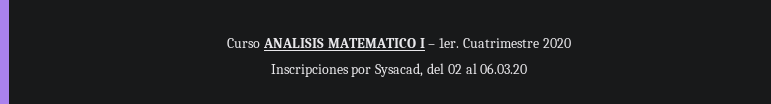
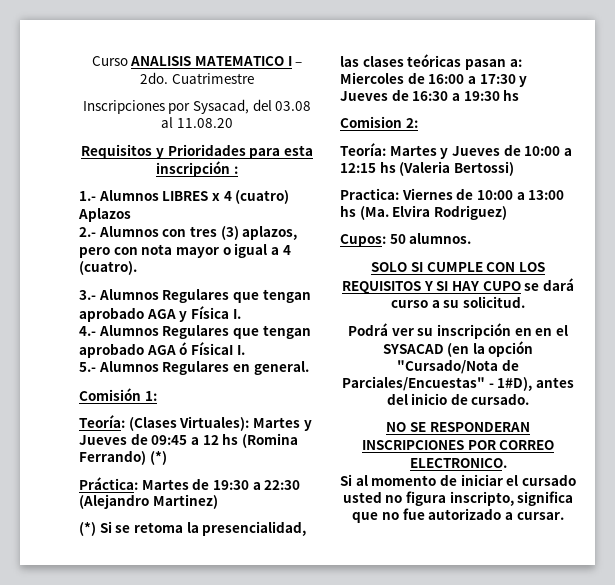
[439,38,460,48] 1er. -> [140,72,169,84] 2do.
[542,38,571,48] 2020 -> (254, 78) none
[447,63,528,74] 02 al 06.03.20 -> [275,101,312,111] [161,117,233,128] [81,144,313,159] [156,161,238,177] [79,190,290,204] [78,208,131,222] [79,226,298,240] [79,243,291,258] [79,261,137,275] [79,289,311,303] [79,306,241,322] [79,325,311,339] [79,342,245,358] [79,361,309,375] [79,388,157,401] [79,415,312,431] [79,433,298,448] [79,450,167,465] [79,477,301,490] [79,494,218,509] [79,521,307,536] [340,54,522,70] [340,72,528,87] [340,89,520,101] [340,116,418,128] [340,143,572,159] [340,161,514,176] [340,188,565,200] [340,205,507,220] [340,233,472,247] [371,262,545,272] [342,278,574,294] [391,296,525,308] [348,323,568,339] [382,341,534,357] [397,359,519,374] [342,376,574,391] [386,393,530,405] [386,422,530,432] [361,440,555,450] [409,458,507,468] [340,474,576,486] [342,491,574,506] [352,508,564,523] 03.08 al 11.08.20 // Requisitos y Prioridades para esta inscripción : // 1.- Alumnos LIBRES x 4 (cuatro) Aplazos // 2.- Alumnos con tres (3) aplazos, pero con nota mayor o igual a 4 (cuatro). // 3.- Alumnos Regulares que tengan aprobado AGA y Física I. // 4.- Alumnos Regulares que tengan aprobado AGA ó FísicaI I. // 5.- Alumnos Regulares en general. // Comisión 1: // Teoría: (Clases Virtuales): Martes y Jueves de 09:45 a 12 hs (Romina Ferrando) (*) // Práctica: Martes de 19:30 a 22:30 (Alejandro Martinez) // (*) Si se retoma la presencialidad, las clases teóricas pasan a: Miercoles de 16:00 a 17:30 y Jueves de 16:30 a 19:30 hs // Comision 2: // Teoría: Martes y Jueves de 10:00 a 12:15 hs (Valeria Bertossi) // Practica: Viernes de 10:00 a 13:00 hs (Ma. Elvira Rodriguez) // Cupos: 50 alumnos. // SOLO SI CUMPLE CON LOS REQUISITOS Y SI HAY CUPO se dará curso a su solicitud. // Podrá ver su inscripción en en el SYSACAD (en la opción "Cursado/Nota de Parciales/Encuestas" - 1#D), antes del inicio de cursado. // NO SE RESPONDERAN INSCRIPCIONES POR CORREO ELECTRONICO. // Si al momento de iniciar el cursado usted no figura inscripto, significa que no fue autorizado a cursar.

